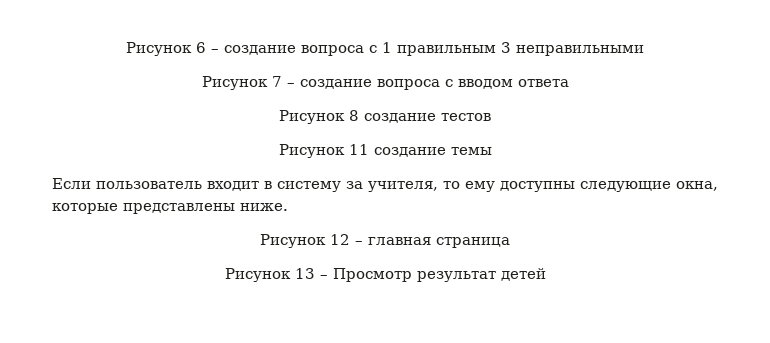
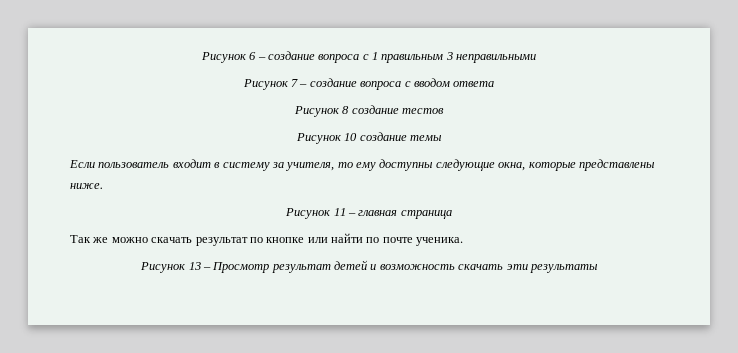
[348,144,369,155] 11 -> [344,133,358,141] 10
[330,234,350,245] 12 -> [333,208,346,216] 11
(510, 242) none -> [70,233,464,246] // Так же можно скачать результат по кнопке или найти по почте ученика.
(546, 274) none -> [370,264,598,273] и возможность скачать эти результаты

